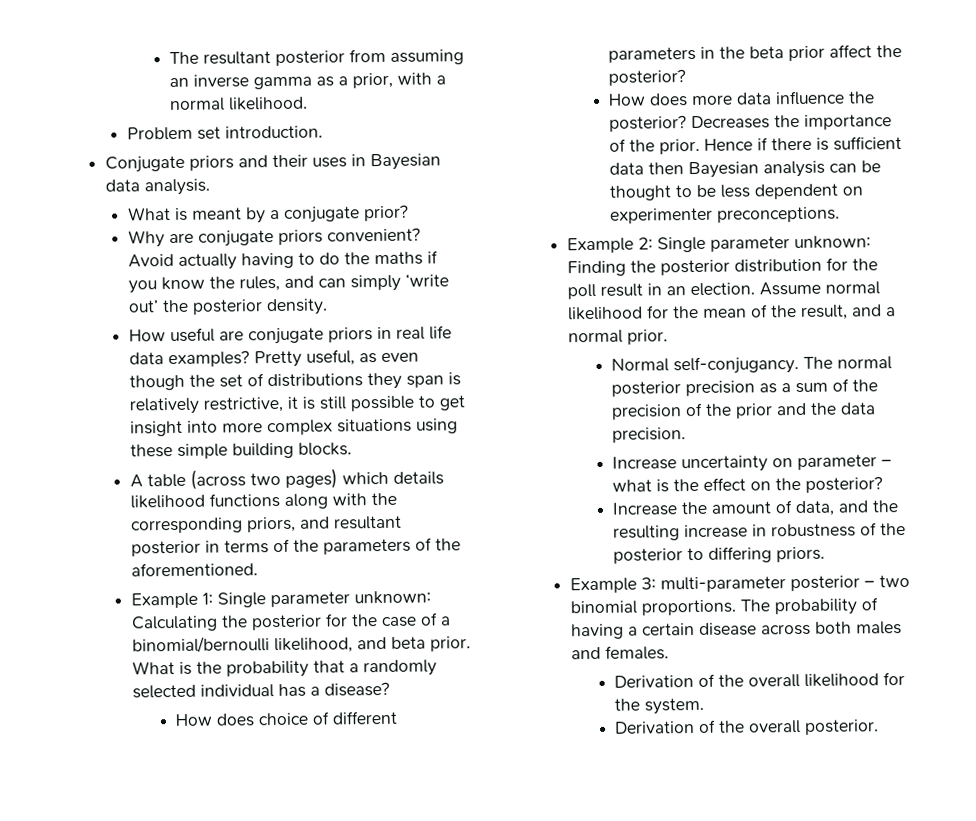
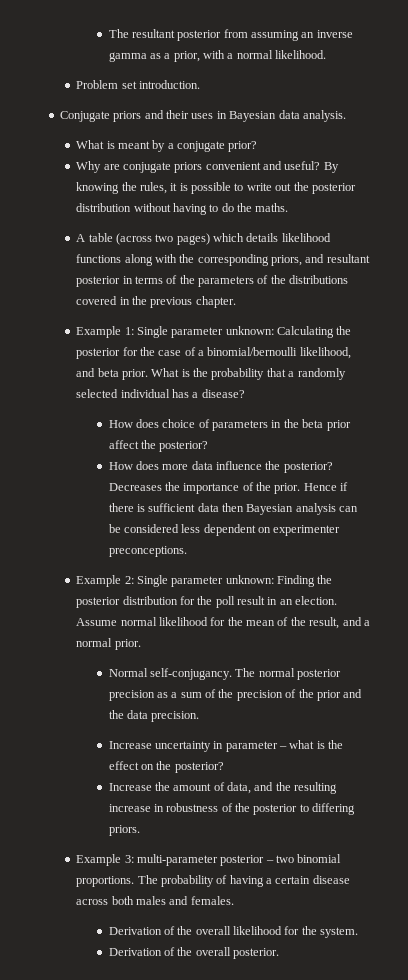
[326,227,421,242] [127,250,438,270] [127,273,449,294] [127,298,328,316] [128,325,452,345] [128,349,419,368] [128,372,461,391] [128,395,465,415] [129,418,458,437] [129,442,352,459] convenient? Avoid actually having to do the maths if you know the rules, and can simply ‘write out’ the posterior density. // How useful are conjugate priors in real life data examples? Pretty useful, as even though the set of distributions they span is relatively restrictive, it is still possible to get insight into more complex situations using these simple building blocks. -> [205,161,339,173] [76,182,356,194] [76,203,289,215] convenient and useful? By knowing the rules, it is possible to write out the posterior distribution without having to do the maths.
[130,562,258,577] aforementioned. -> [289,275,349,284] [76,296,236,308] distributions covered in the previous chapter.
[332,710,399,725] different -> (210, 423) none
[609,184,717,201] thought to be -> [123,524,179,533] considered
[772,458,794,468] on -> [213,741,224,749] in

